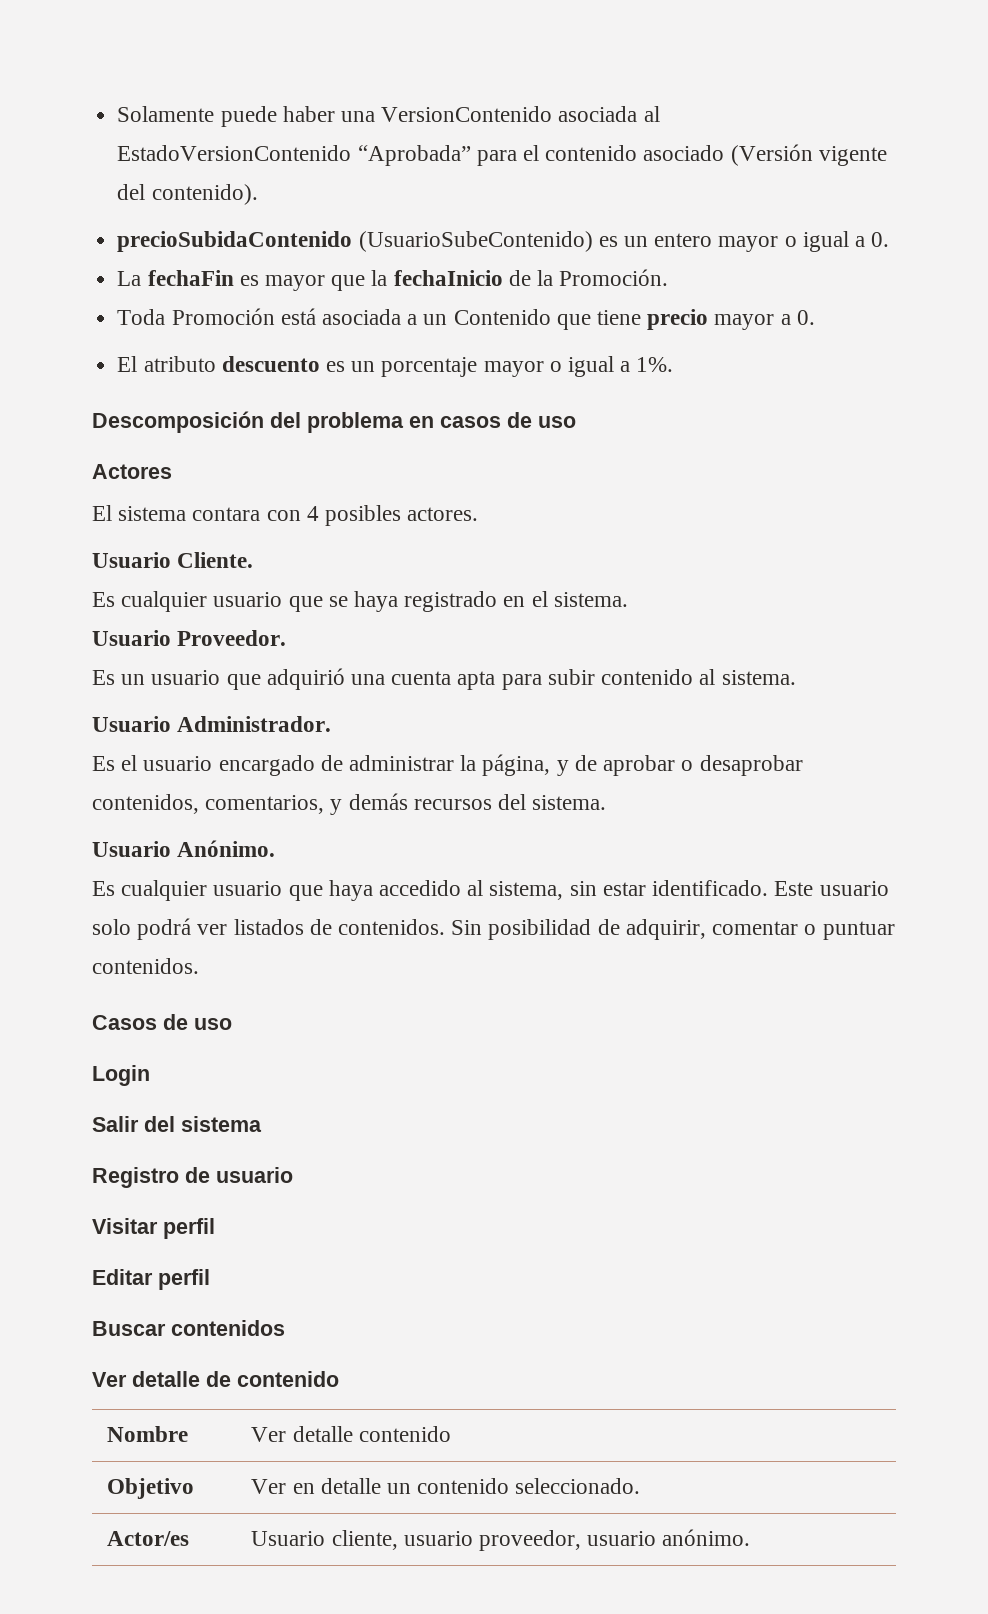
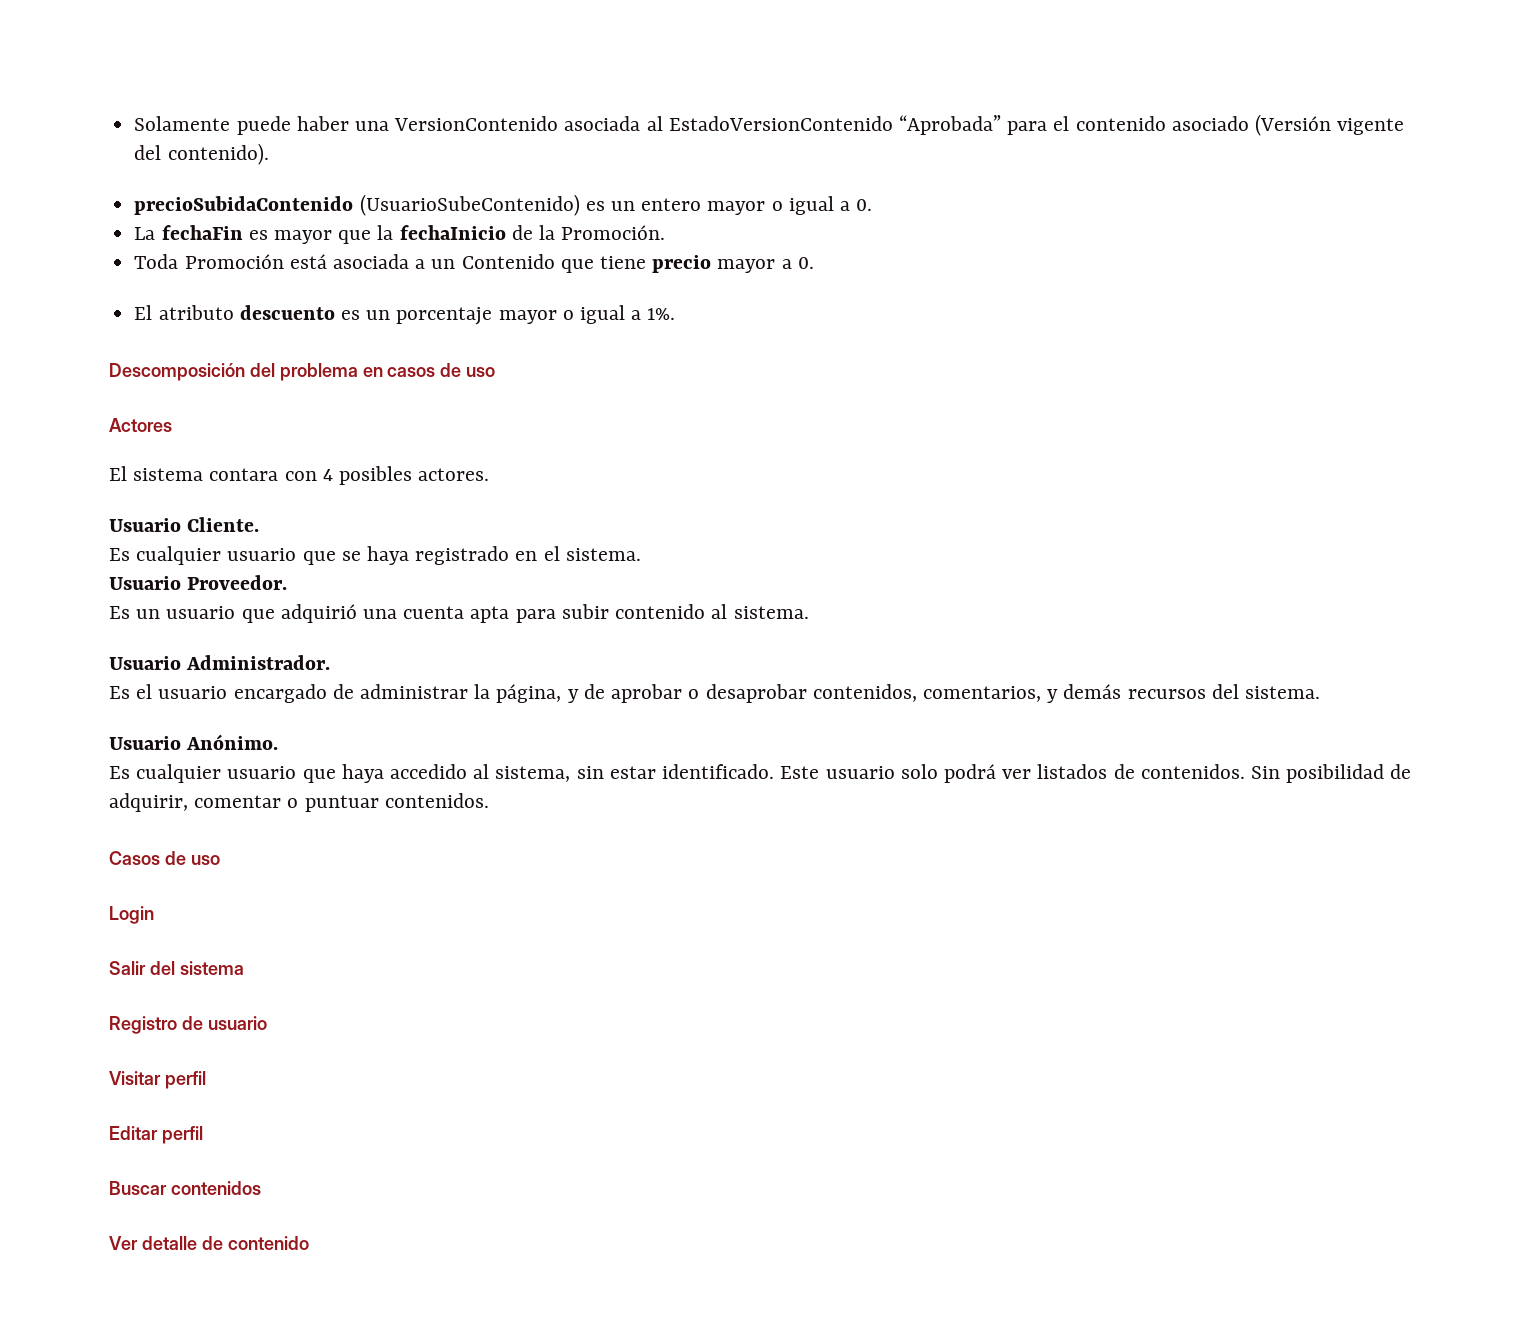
[107,1426,189,1442] [251,1426,451,1442] [107,1478,195,1499] [251,1478,641,1494] [107,1531,190,1546] [251,1529,751,1551] // Nombre | Ver detalle contenido // Objetivo | Ver en detalle un contenido seleccionado. // Actor/es | Usuario cliente, usuario proveedor, usuario anónimo. -> (309, 1243) none

